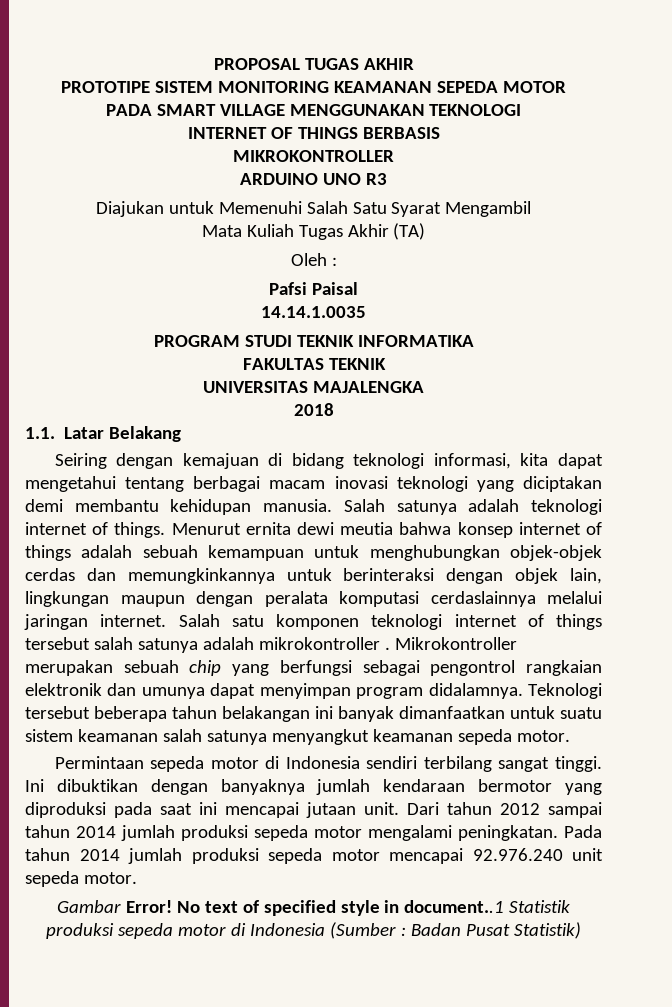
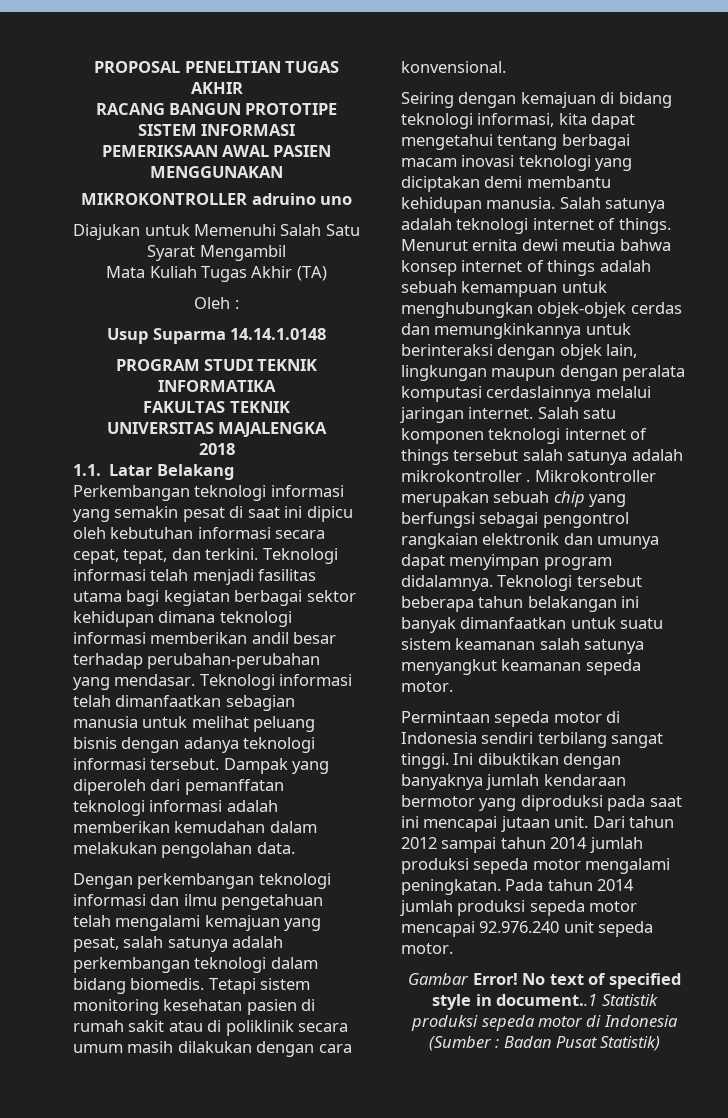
(300, 64) none -> [184,61,281,73] PENELITIAN
[61,81,566,93] [105,104,522,116] [187,127,440,139] [233,150,394,162] [240,173,387,185] PROTOTIPE SISTEM MONITORING KEAMANAN SEPEDA MOTOR // PADA SMART VILLAGE MENGGUNAKAN TEKNOLOGI // INTERNET OF THINGS BERBASIS // MIKROKONTROLLER // ARDUINO UNO R3 -> [95,103,338,115] [137,124,296,136] [101,145,332,157] [150,166,283,178] [81,193,352,205] RACANG BANGUN PROTOTIPE SISTEM INFORMASI // PEMERIKSAAN AWAL PASIEN MENGGUNAKAN // MIKROKONTROLLER adruino uno
[269,282,358,295] [261,306,366,318] Pafsi Paisal // 14.14.1.0035 -> [107,328,326,344] Usup Suparma 14.14.1.0148
(182, 434) none -> [73,485,344,501] [73,506,353,522] [73,527,326,539] [73,548,338,564] [73,569,317,585] [73,590,356,606] [73,611,292,627] [73,632,337,644] [73,653,321,669] [73,674,353,690] [73,695,295,711] [73,716,316,732] [73,737,316,753] [73,758,330,774] [73,779,284,795] [73,800,278,816] [73,821,317,833] [73,842,295,858] [73,873,331,889] [73,894,324,910] [73,915,322,931] [73,936,284,952] [73,957,318,973] [73,978,311,994] [73,999,316,1015] [73,1020,349,1036] [73,1041,352,1057] [401,61,506,73] // Perkembangan teknologi informasi yang semakin pesat di saat ini dipicu oleh kebutuhan informasi secara cepat, tepat, dan terkini. Teknologi informasi telah menjadi fasilitas utama bagi kegiatan berbagai sektor kehidupan dimana teknologi informasi memberikan andil besar terhadap perubahan-perubahan yang mendasar. Teknologi informasi telah dimanfaatkan sebagian manusia untuk melihat peluang bisnis dengan adanya teknologi informasi tersebut. Dampak yang diperoleh dari pemanffatan teknologi informasi adalah memberikan kemudahan dalam melakukan pengolahan data. // Dengan perkembangan teknologi informasi dan ilmu pengetahuan telah mengalami kemajuan yang pesat, salah satunya adalah perkembangan teknologi dalam bidang biomedis. Tetapi sistem monitoring kesehatan pasien di rumah sakit atau di poliklinik secara umum masih dilakukan dengan cara konvensional.

